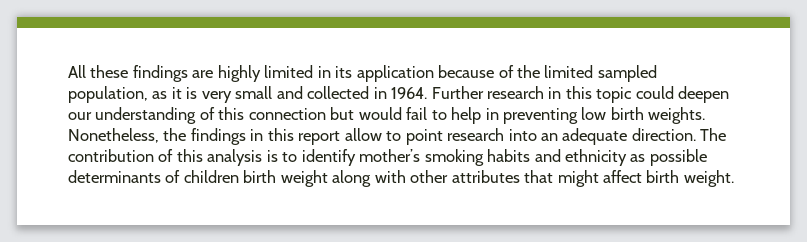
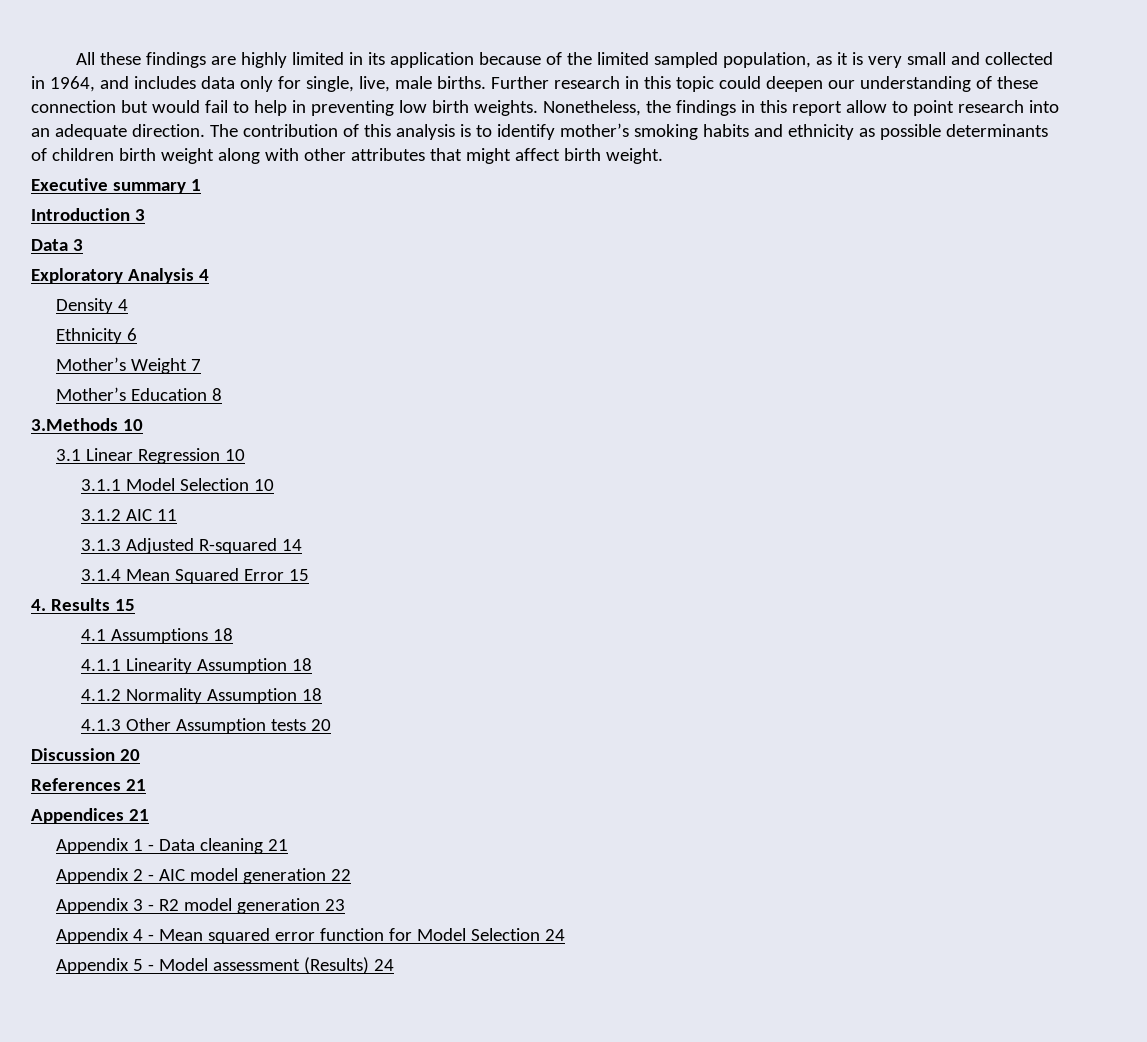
[391,87,428,99] 1964. -> [49,76,486,92] 1964, and includes data only for single, live, male births.
[218,107,245,120] this -> [996,76,1038,89] these
(734, 178) none -> [31,178,201,194] [31,208,145,221] [31,239,83,251] [31,268,209,284] [55,298,128,314] [55,328,137,344] [55,357,201,374] [55,387,222,401] [31,418,143,431] [55,448,245,464] [80,478,274,491] [80,509,177,521] [80,538,302,554] [80,568,309,584] [31,598,135,611] [80,628,233,644] [80,658,312,674] [80,688,322,704] [80,718,331,734] [31,748,140,761] [31,778,146,791] [31,808,149,824] [55,838,288,854] [55,868,351,884] [55,898,345,914] [55,928,565,944] [55,957,394,974] // Executive summary 1 // Introduction 3 // Data 3 // Exploratory Analysis 4 // Density 4 // Ethnicity 6 // Mother’s Weight 7 // Mother’s Education 8 // 3.Methods 10 // 3.1 Linear Regression 10 // 3.1.1 Model Selection 10 // 3.1.2 AIC 11 // 3.1.3 Adjusted R-squared 14 // 3.1.4 Mean Squared Error 15 // 4. Results 15 // 4.1 Assumptions 18 // 4.1.1 Linearity Assumption 18 // 4.1.2 Normality Assumption 18 // 4.1.3 Other Assumption tests 20 // Discussion 20 // References 21 // Appendices 21 // Appendix 1 - Data cleaning 21 // Appendix 2 - AIC model generation 22 // Appendix 3 - R2 model generation 23 // Appendix 4 - Mean squared error function for Model Selection 24 // Appendix 5 - Model assessment (Results) 24

